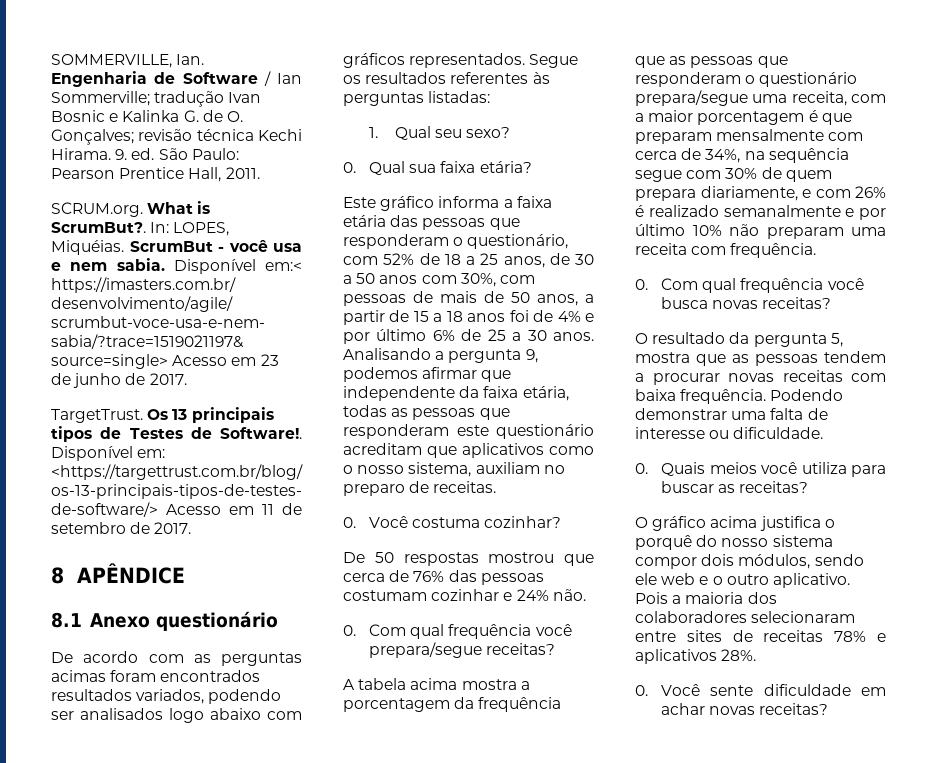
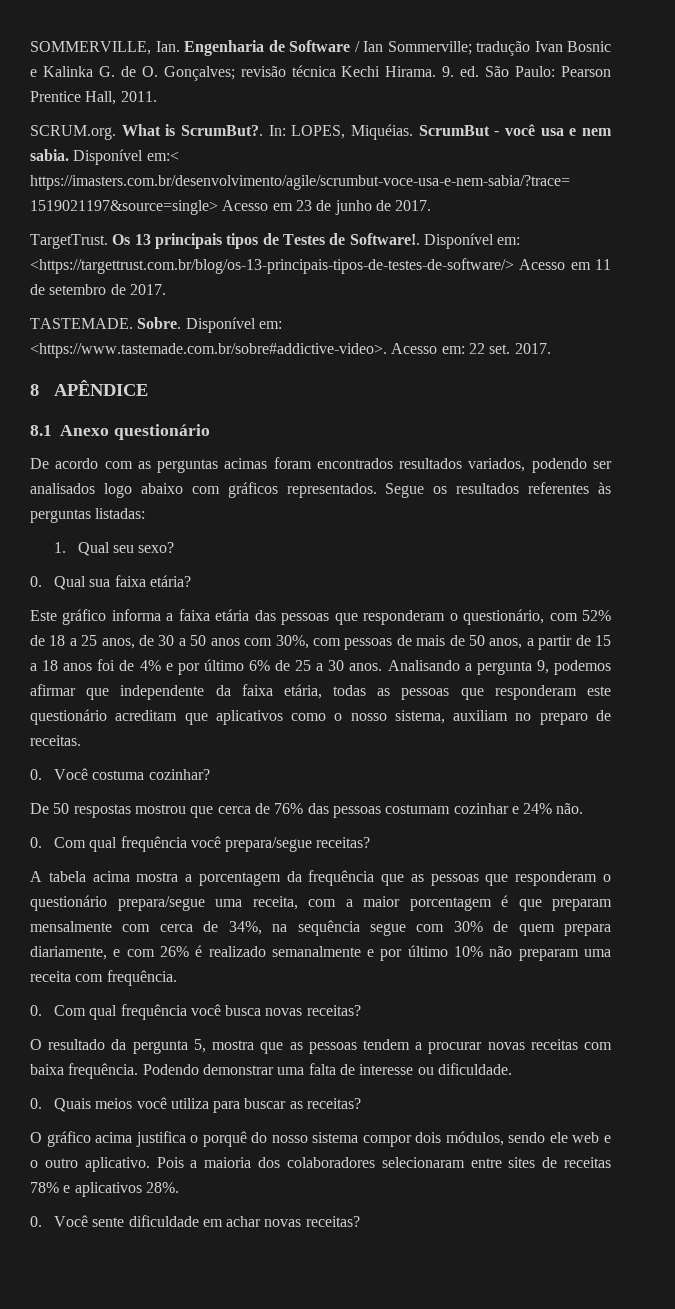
(192, 528) none -> [30,317,282,333] [30,343,551,358] // TASTEMADE. Sobre. Disponível em: <https://www.tastemade.com.br/sobre#addictive-video>. Acesso em: 22 set. 2017.

